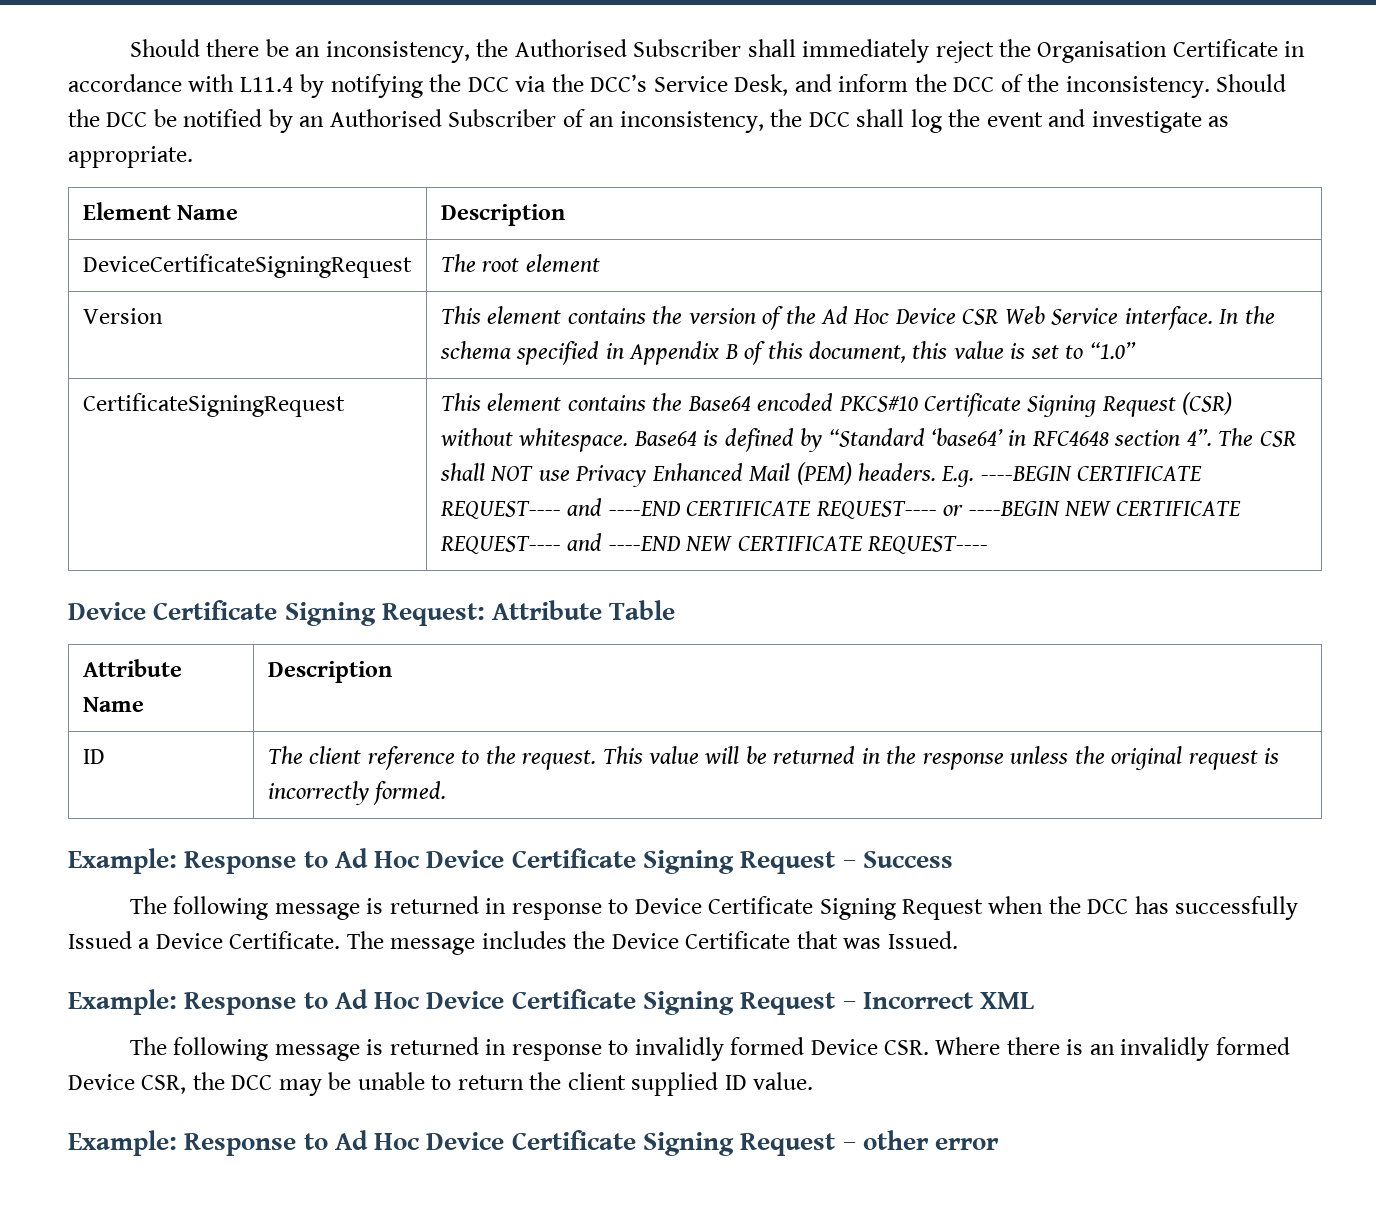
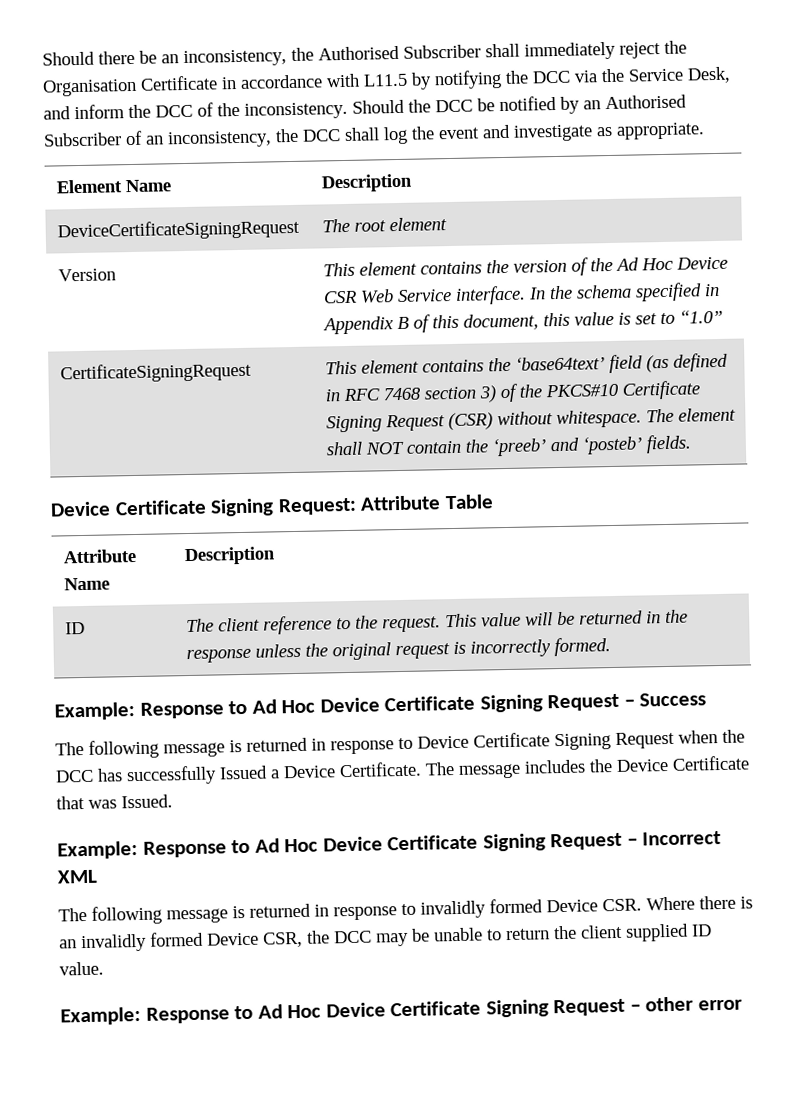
[239,77,294,92] L11.4 -> [363,73,408,87] L11.5
[590,74,648,92] DCC’s -> (625, 75) none
[687,393,834,411] Base64 encoded -> [514,352,728,374] [324,383,542,403] ‘base64text’ field (as defined in RFC 7468 section 3) of the
[633,428,1296,452] [439,462,1203,487] [439,498,1242,519] [439,533,989,554] Base64 is defined by “Standard ‘base64’ in RFC4648 section 4”. The CSR shall NOT use Privacy Enhanced Mail (PEM) headers. E.g. ----BEGIN CERTIFICATE REQUEST---- and ----END CERTIFICATE REQUEST---- or ----BEGIN NEW CERTIFICATE REQUEST---- and ----END NEW CERTIFICATE REQUEST---- -> [645,407,736,423] [325,434,692,457] The element shall NOT contain the ‘preeb’ and ‘posteb’ fields.

